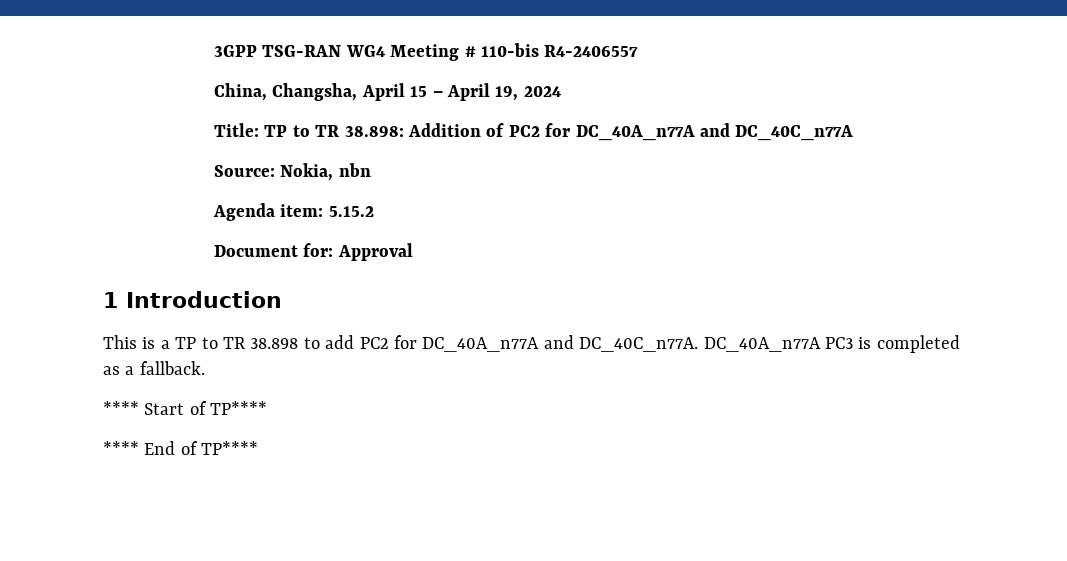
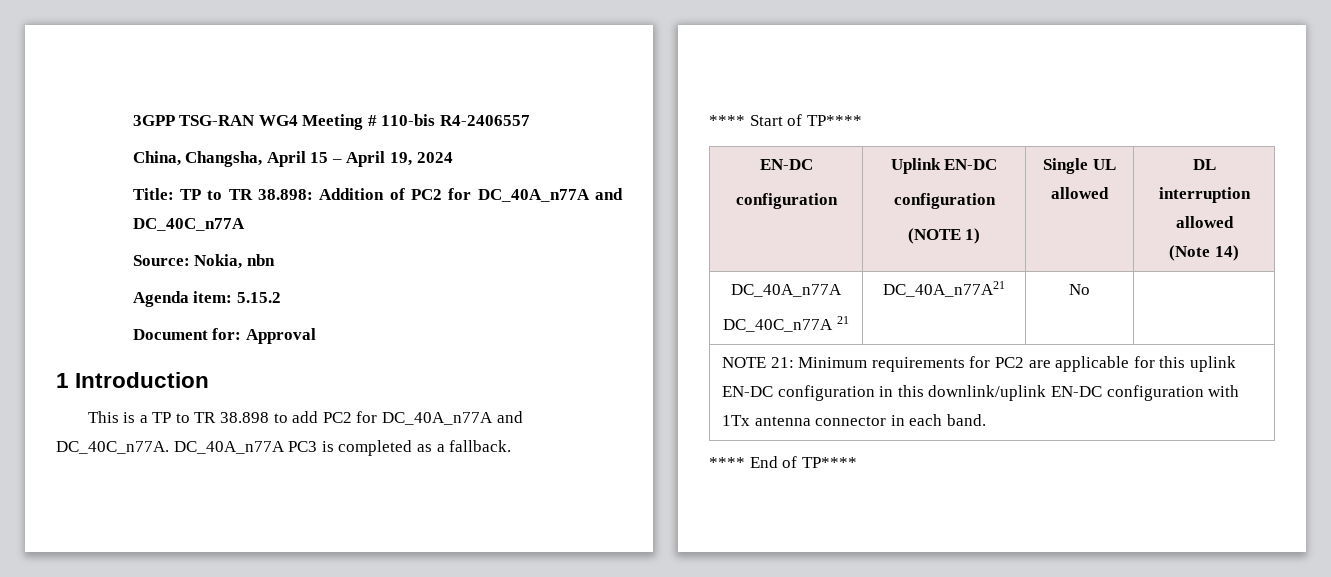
(268, 408) none -> [759,159,813,170] [735,193,838,209] [890,158,998,174] [893,193,996,209] [907,228,981,244] [1043,158,1116,174] [1051,187,1109,199] [1192,159,1216,170] [1158,187,1251,203] [1175,216,1234,228] [1169,245,1239,261] [731,284,842,297] [723,316,849,332] [883,281,1005,297] [1069,284,1090,295] [722,356,1236,372] [722,385,1240,401] [722,414,986,426] // EN-DC // configuration | Uplink EN-DC // configuration // (NOTE 1) | Single UL allowed | DL interruption allowed // (Note 14) // DC_40A_n77A // DC_40C_n77A 21 | DC_40A_n77A21 | No | // NOTE 21: Minimum requirements for PC2 are applicable for this uplink EN-DC configuration in this downlink/uplink EN-DC configuration with 1Tx antenna connector in each band.

